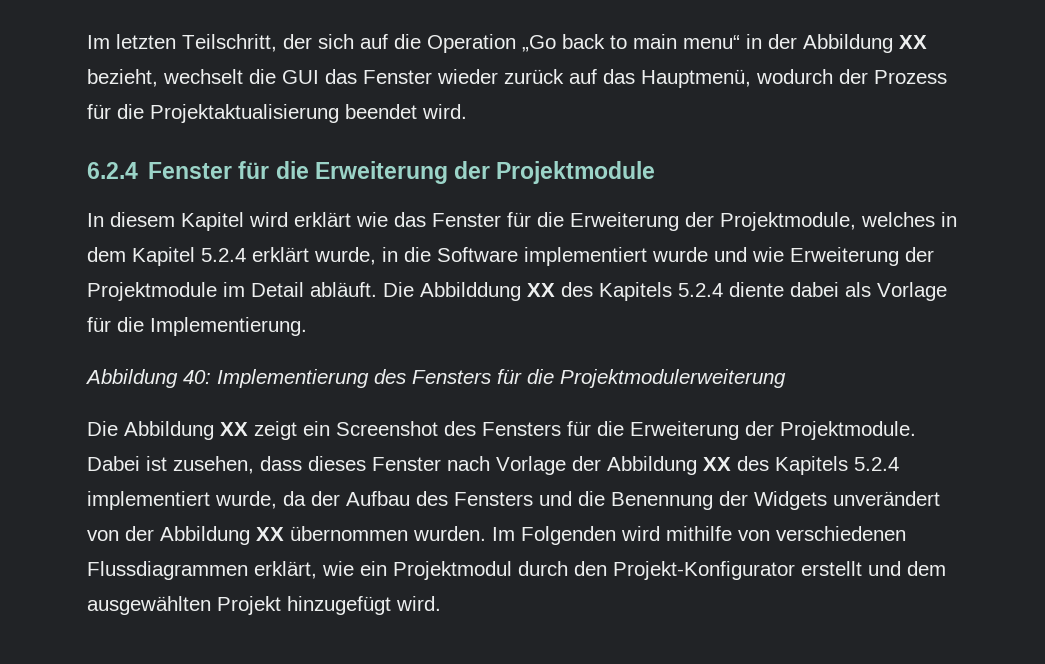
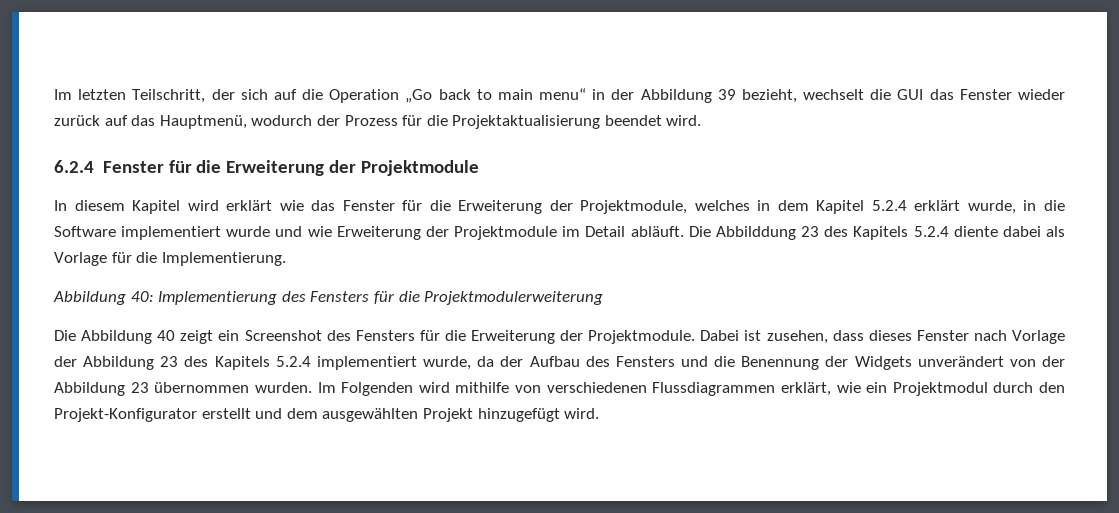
[899,35,927,49] XX -> [717,89,736,100] 39
[527,283,555,297] XX -> [801,226,820,237] 23
[220,422,248,436] XX -> [157,330,176,341] 40
[703,457,731,471] XX -> [160,356,179,367] 23
[256,527,284,541] XX -> [130,382,149,393] 23

